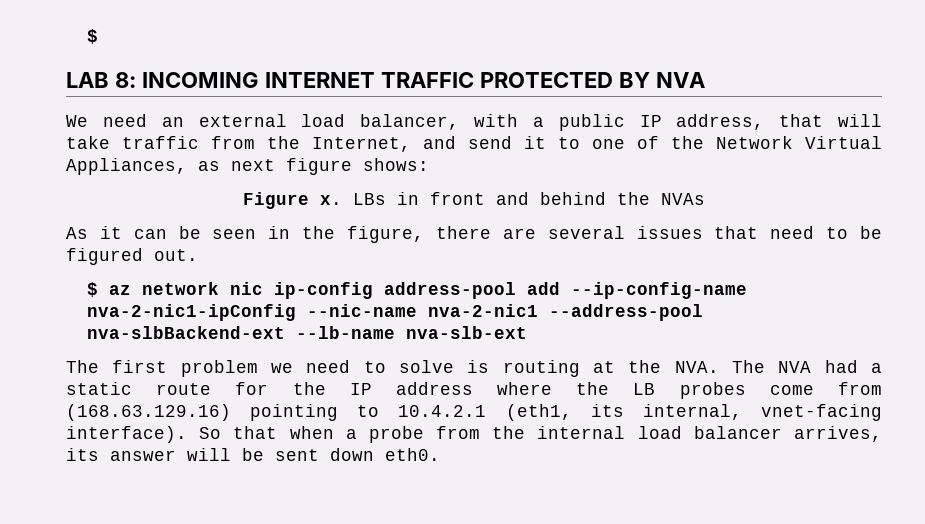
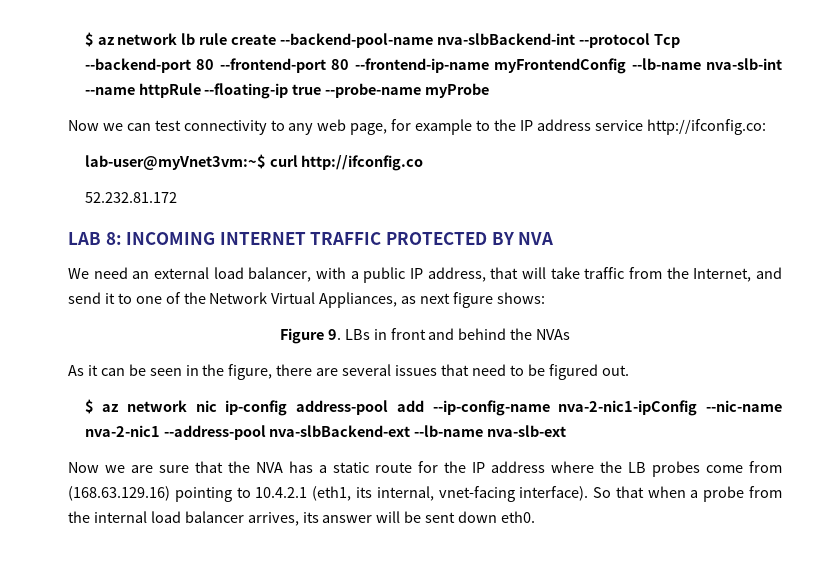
[87,29,99,44] $ -> [84,32,680,48] [84,58,782,74] [84,83,490,99] [68,119,766,135] [84,154,424,171] [84,192,177,203] $ az network lb rule create --backend-pool-name nva-slbBackend-int --protocol Tcp --backend-port 80 --frontend-port 80 --frontend-ip-name myFrontendConfig --lb-name nva-slb-int --name httpRule --floating-ip true --probe-name myProbe // Now we can test connectivity to any web page, for example to the IP address service http://ifconfig.co: // lab-user@myVnet3vm:~$ curl http://ifconfig.co // 52.232.81.172
[320,195,342,205] x. -> [327,329,341,340] 9.
[66,360,858,377] The first problem we need to solve is routing at the NVA. The NVA had -> [68,461,313,473] Now we are sure that the NVA has

